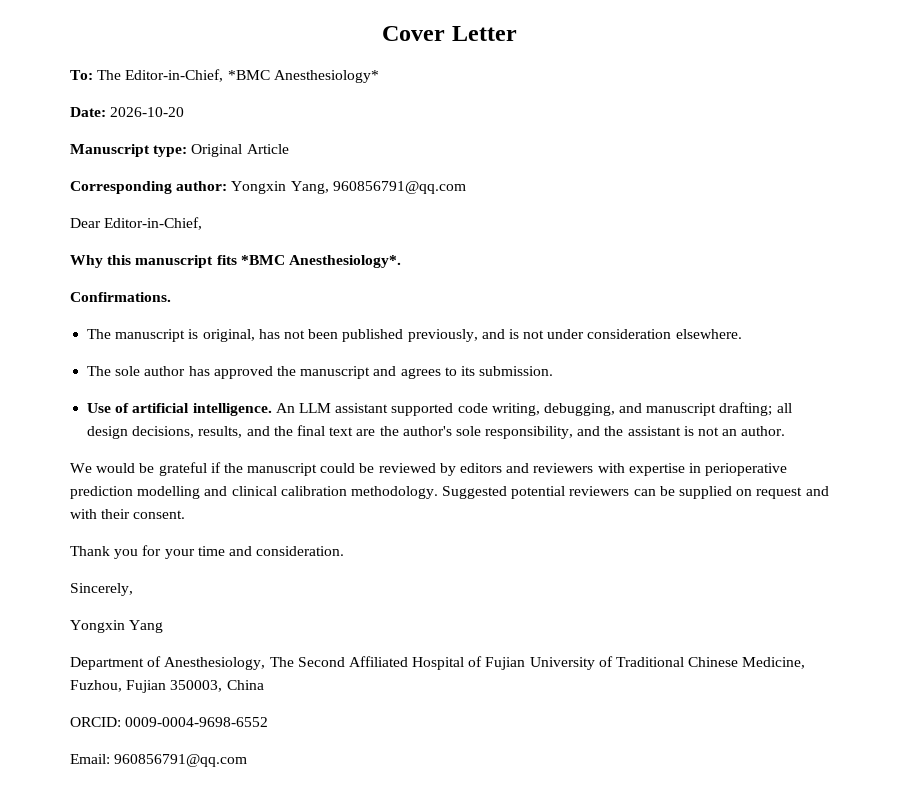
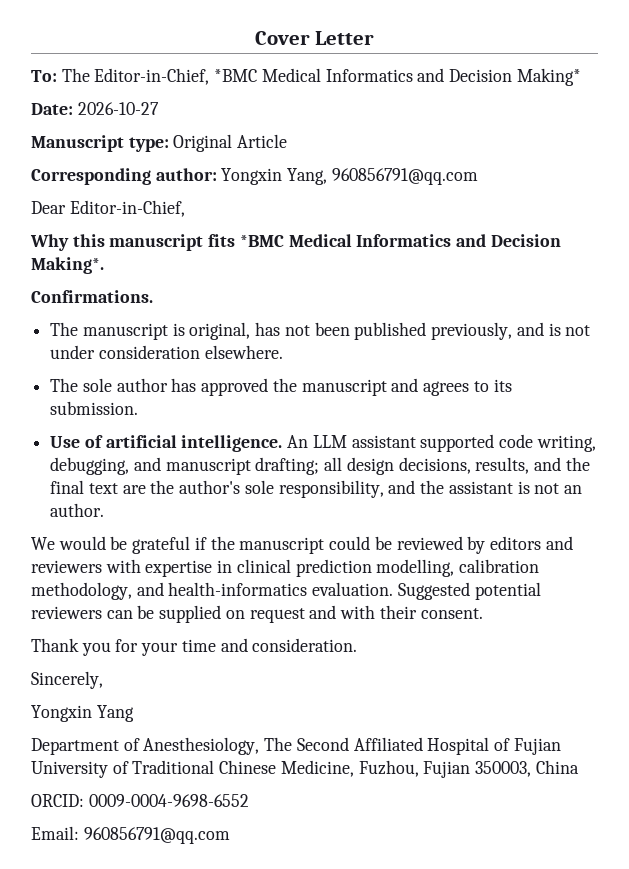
[273,70,379,83] Anesthesiology* -> [261,68,581,86] Medical Informatics and Decision Making*
[110,107,185,117] 2026-10-20 -> [77,102,159,115] 2026-10-27
[288,255,401,268] Anesthesiology*. -> [288,234,561,247] [31,257,104,274] Medical Informatics and Decision Making*.
[705,463,788,476] [70,486,438,499] perioperative prediction modelling and clinical calibration methodology. -> [236,559,540,577] [31,582,394,600] clinical prediction modelling, calibration methodology, and health-informatics evaluation.

